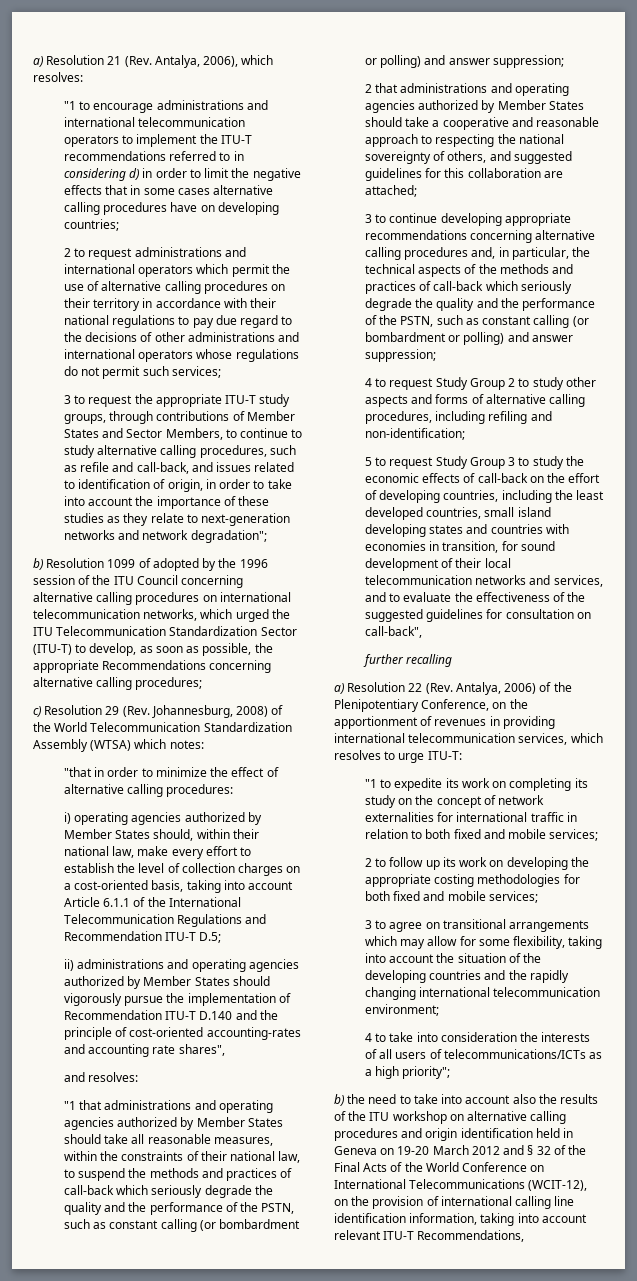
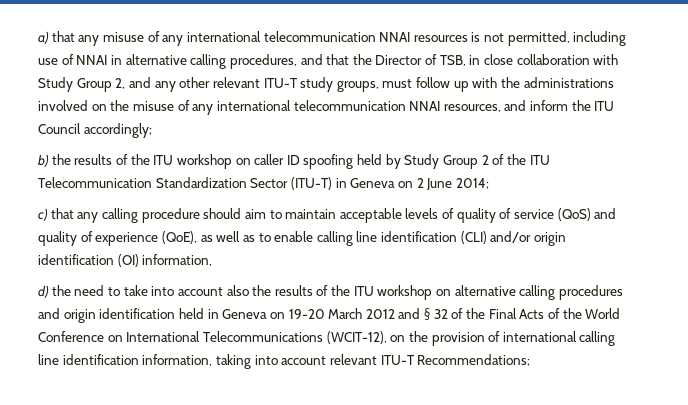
[33,55,274,68] [33,72,83,82] [63,100,268,113] [63,117,246,127] [63,134,252,147] [63,151,244,161] [63,168,301,181] [63,185,274,195] [63,202,279,215] [63,219,119,231] [63,247,246,260] [63,264,290,277] [63,281,286,294] [63,298,277,311] [63,315,293,328] [63,332,300,342] [63,349,299,362] [63,366,221,379] [63,394,291,407] [63,411,295,424] [63,428,303,440] [63,445,296,458] [63,462,295,474] [63,479,292,492] [63,496,270,509] [63,513,291,526] [63,530,267,543] [33,558,268,571] [33,575,244,588] [33,592,291,605] [33,609,269,622] a) Resolution 21 (Rev. Antalya, 2006), which resolves: // "1 to encourage administrations and international telecommunication operators to implement the ITU-T recommendations referred to in considering d) in order to limit the negative effects that in some cases alternative calling procedures have on developing countries; // 2 to request administrations and international operators which permit the use of alternative calling procedures on their territory in accordance with their national regulations to pay due regard to the decisions of other administrations and international operators whose regulations do not permit such services; // 3 to request the appropriate ITU-T study groups, through contributions of Member States and Sector Members, to continue to study alternative calling procedures, such as refile and call-back, and issues related to identification of origin, in order to take into account the importance of these studies as they relate to next-generation networks and network degradation"; // b) Resolution 1099 of adopted by the 1996 session of the ITU Council concerning alternative calling procedures on international telecommunication networks, which urged -> [38,31,627,46] [38,54,619,69] [38,77,614,92] [38,100,615,115] [38,123,152,138] [38,154,505,169] a) that any misuse of any international telecommunication NNAI resources is not permitted, including use of NNAI in alternative calling procedures, and that the Director of TSB, in close collaboration with Study Group 2, and any other relevant ITU-T study groups, must follow up with the administrations involved on the misuse of any international telecommunication NNAI resources, and inform the ITU Council accordingly; // b) the results of the ITU workshop on caller ID spoofing held by Study Group 2 of
[75,643,273,656] [33,660,272,673] [33,677,203,690] [33,705,284,718] [33,722,292,732] [33,739,204,752] [63,767,279,777] [63,784,234,797] [63,812,262,825] [63,829,259,841] [63,846,252,859] [63,863,301,876] [63,880,294,893] [63,897,241,907] [63,914,267,927] [63,931,222,943] [63,959,299,972] [63,976,270,989] [63,993,291,1006] [63,1010,278,1020] [63,1027,301,1040] [63,1044,225,1057] [63,1072,139,1082] [63,1100,273,1113] [63,1117,283,1130] [63,1134,273,1146] [63,1151,301,1163] [63,1168,293,1181] [63,1185,273,1198] [63,1202,295,1215] [63,1219,301,1232] [364,55,564,68] [364,83,569,96] [364,100,584,113] [364,117,600,130] [364,134,564,147] [364,151,572,164] [364,168,563,181] [364,185,417,197] [364,213,571,226] [364,230,596,243] [364,247,591,260] [364,264,574,277] [364,281,572,294] [364,298,596,311] [364,315,589,328] [364,332,573,345] [364,349,436,362] [364,377,596,390] [364,394,586,407] [364,411,552,424] [364,428,465,440] [364,456,584,469] [364,473,601,483] [364,490,605,503] [364,507,551,520] [364,524,569,537] [364,541,555,553] [364,558,511,571] [364,575,603,587] [364,592,586,602] [364,609,591,622] [364,626,422,638] [362,654,453,667] [334,682,572,695] [334,699,528,712] [334,716,555,729] [334,733,603,745] [334,750,462,763] [364,778,588,791] [364,795,545,808] [364,812,577,822] [364,829,599,841] [364,857,589,870] [364,874,580,887] [364,891,538,903] [364,919,590,932] [364,936,603,949] [364,953,542,963] [364,970,569,983] [364,987,601,1000] [364,1004,439,1016] [364,1032,591,1042] [364,1049,603,1059] [364,1066,451,1079] [334,1094,344,1106] to develop, as soon as possible, the appropriate Recommendations concerning alternative calling procedures; // c) Resolution 29 (Rev. Johannesburg, 2008) of the World Telecommunication Standardization Assembly (WTSA) which notes: // "that in order to minimize the effect of alternative calling procedures: // i) operating agencies authorized by Member States should, within their national law, make every effort to establish the level of collection charges on a cost-oriented basis, taking into account Article 6.1.1 of the International Telecommunication Regulations and Recommendation ITU-T D.5; // ii) administrations and operating agencies authorized by Member States should vigorously pursue the implementation of Recommendation ITU-T D.140 and the principle of cost-oriented accounting-rates and accounting rate shares", // and resolves: // "1 that administrations and operating agencies authorized by Member States should take all reasonable measures, within the constraints of their national law, to suspend the methods and practices of call-back which seriously degrade the quality and the performance of the PSTN, such as constant calling (or bombardment or polling) and answer suppression; // 2 that administrations and operating agencies authorized by Member States should take a cooperative and reasonable approach to respecting the national sovereignty of others, and suggested guidelines for this collaboration are attached; // 3 to continue developing appropriate recommendations concerning alternative calling procedures and, in particular, the technical aspects of the methods and practices of call-back which seriously degrade the quality and the performance of the PSTN, such as constant calling (or bombardment or polling) and answer suppression; // 4 to request Study Group 2 to study other aspects and forms of alternative calling procedures, including refiling and non-identification; // 5 to request Study Group 3 to study the economic effects of call-back on the effort of developing countries, including the least developed countries, small island developing states and countries with economies in transition, for sound development of their local telecommunication networks and services, and to evaluate the effectiveness of the suggested guidelines for consultation on call-back", // further recalling // a) Resolution 22 (Rev. Antalya, 2006) of the Plenipotentiary Conference, on the apportionment of revenues in providing international telecommunication services, which resolves to urge ITU-T: // "1 to expedite its work on completing its study on the concept of network externalities for international traffic in relation to both fixed and mobile services; // 2 to follow up its work on developing the appropriate costing methodologies for both fixed and mobile services; // 3 to agree on transitional arrangements which may allow for some flexibility, taking into account the situation of the developing countries and the rapidly changing international telecommunication environment; // 4 to take into consideration the interests of all users of telecommunications/ICTs as a high priority"; // b) -> [335,178,489,190] [38,208,617,223] [38,231,567,246] [38,254,213,267] [38,285,49,298] in Geneva on 2 June 2014; // c) that any calling procedure should aim to maintain acceptable levels of quality of service (QoS) and quality of experience (QoE), as well as to enable calling line identification (CLI) and/or origin identification (OI) information, // d)
[417,1230,525,1242] Recommendations, -> [417,354,531,366] Recommendations;

